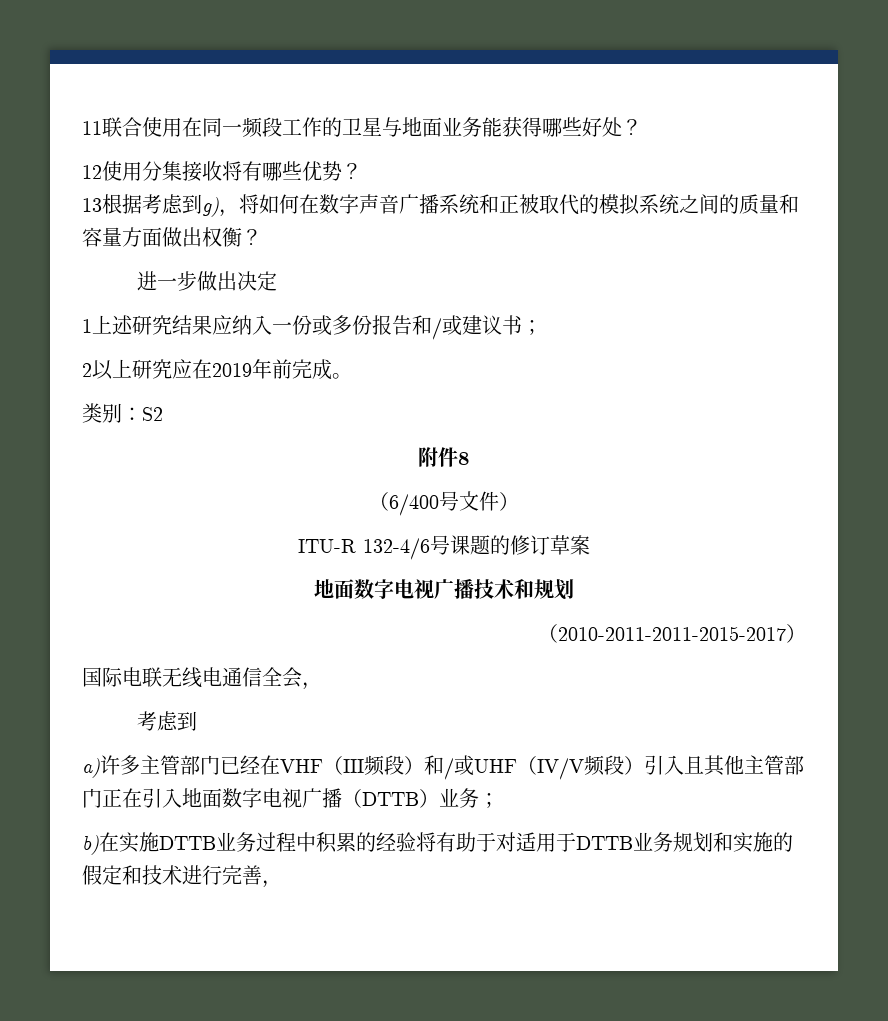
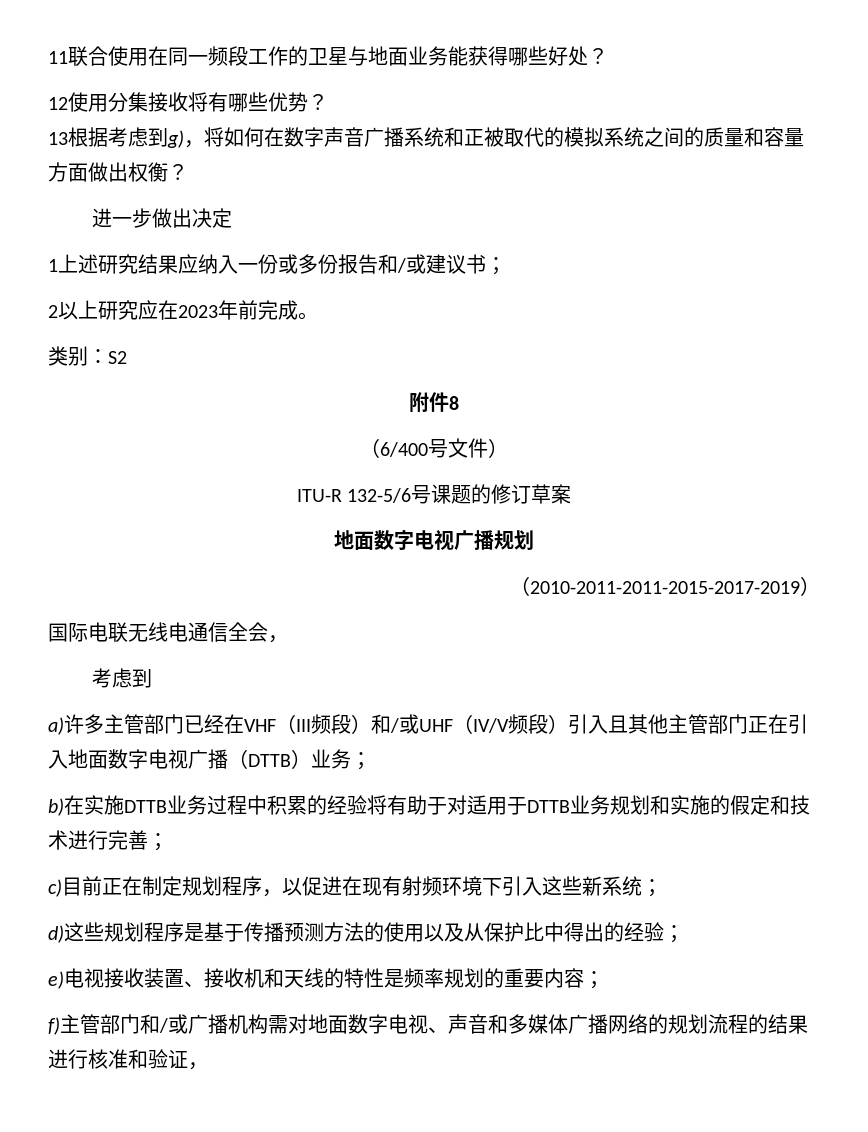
[212,363,252,377] 2019 -> [178,305,218,318] 2023
[363,538,430,560] 132-4/6 -> [347,488,412,503] 132-5/6
[474,579,534,599] 技术和 -> (494, 540) none
[558,626,786,641] 2010-2011-2011-2015-2017 -> [530,581,800,594] 2010-2011-2011-2015-2017-2019
(262, 875) none -> [148,833,168,851] [48,876,662,897] [48,922,684,943] [48,968,604,989] [48,1014,808,1035] [48,1049,188,1069] ； // c)目前正在制定规划程序，以促进在现有射频环境下引入这些新系统； // d)这些规划程序是基于传播预测方法的使用以及从保护比中得出的经验； // e)电视接收装置、接收机和天线的特性是频率规划的重要内容； // f)主管部门和/或广播机构需对地面数字电视、声音和多媒体广播网络的规划流程的结果进行核准和验证

